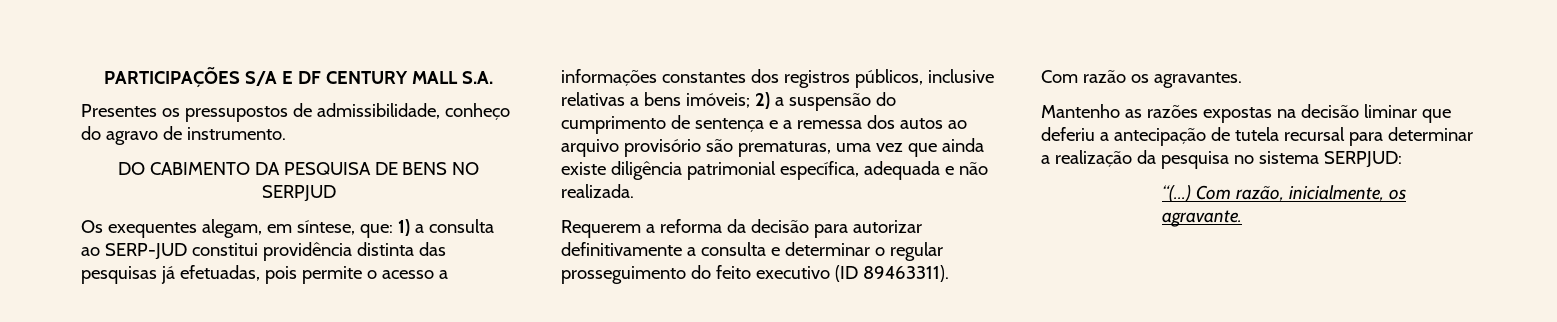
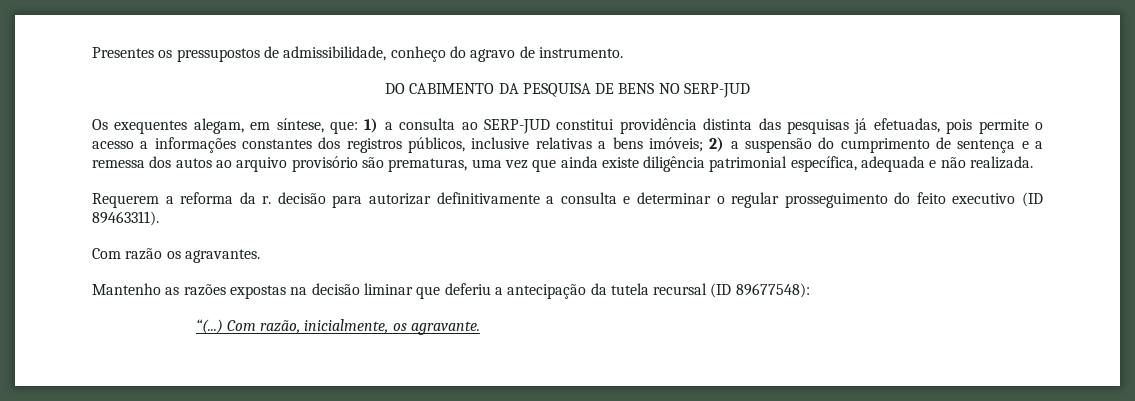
[103,67,494,87] PARTICIPAÇÕES S/A E DF CENTURY MALL S.A. // -> (92, 52) none
[261,185,336,202] SERPJUD -> [684,83,751,98] SERP-JUD
(746, 226) none -> [262,196,272,204] r.
[1210,127,1230,141] de -> [590,283,607,295] da
[1348,127,1473,146] [1041,150,1402,169] para determinar a realização da pesquisa no sistema SERPJUD: -> [710,283,810,298] (ID 89677548):

